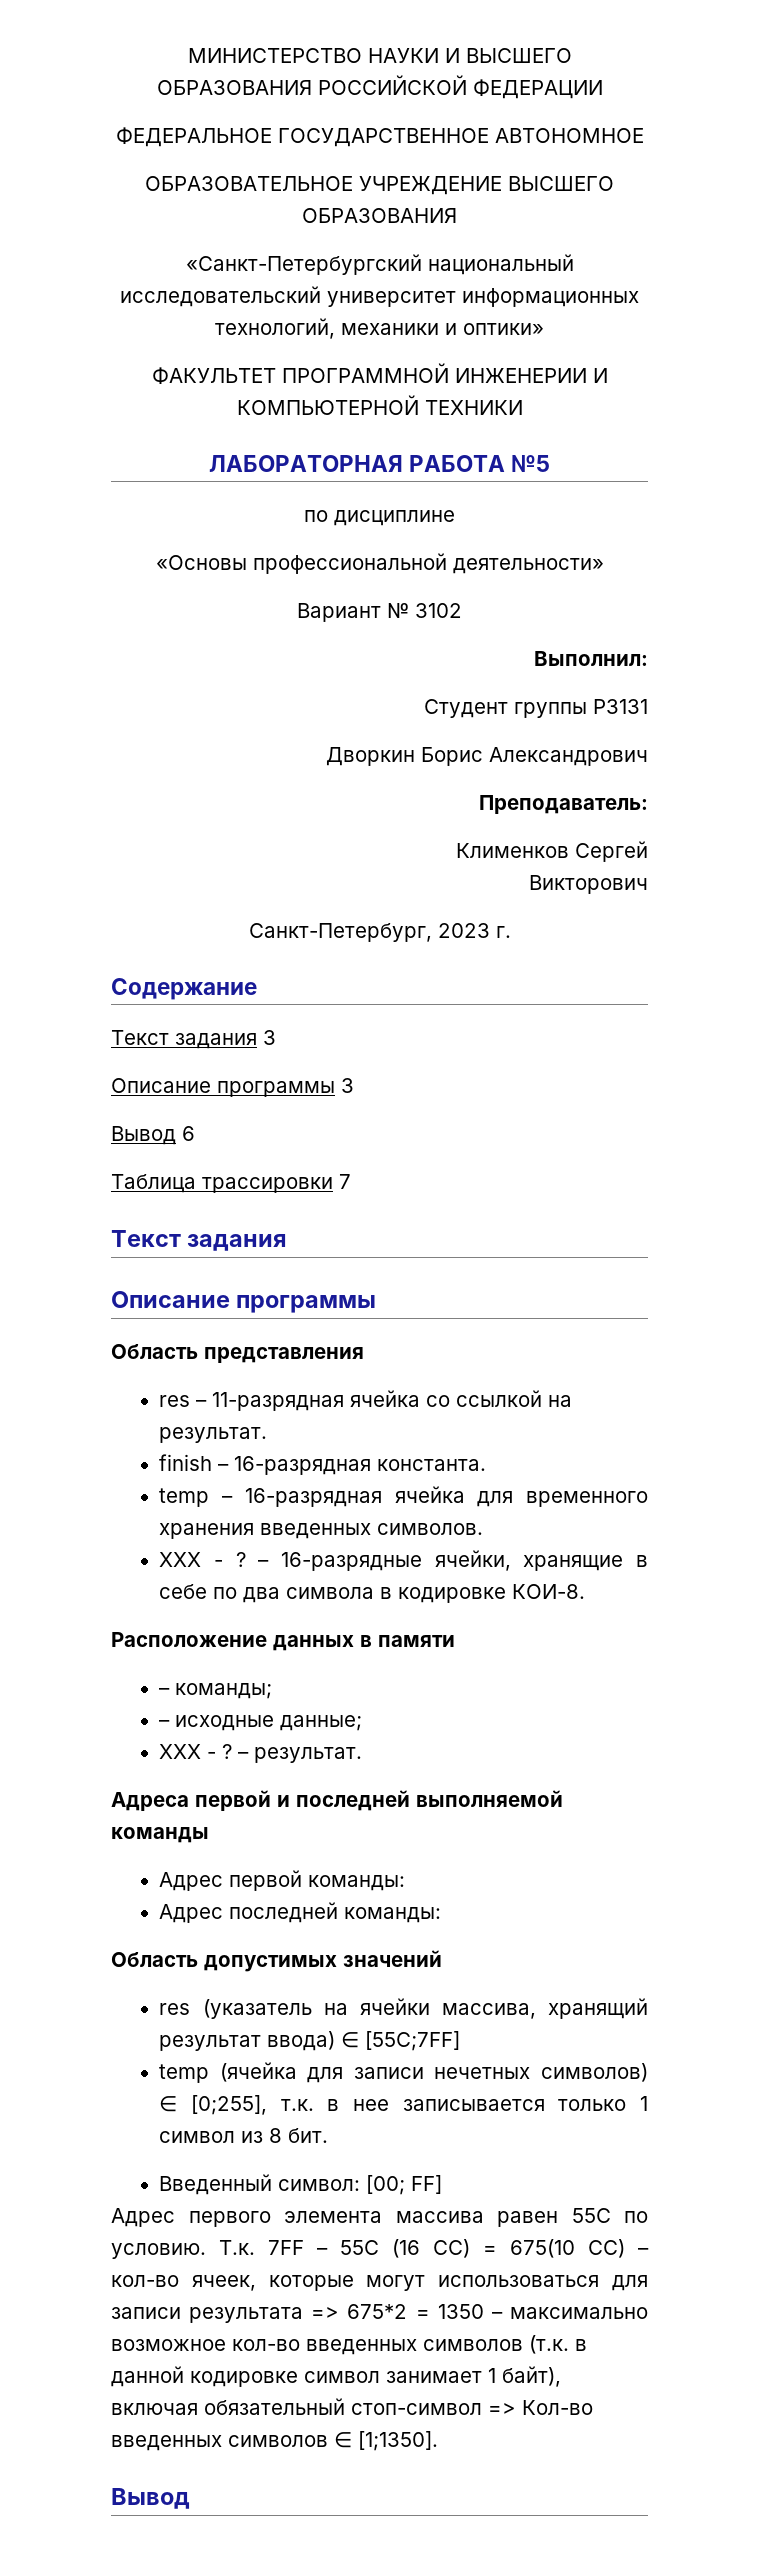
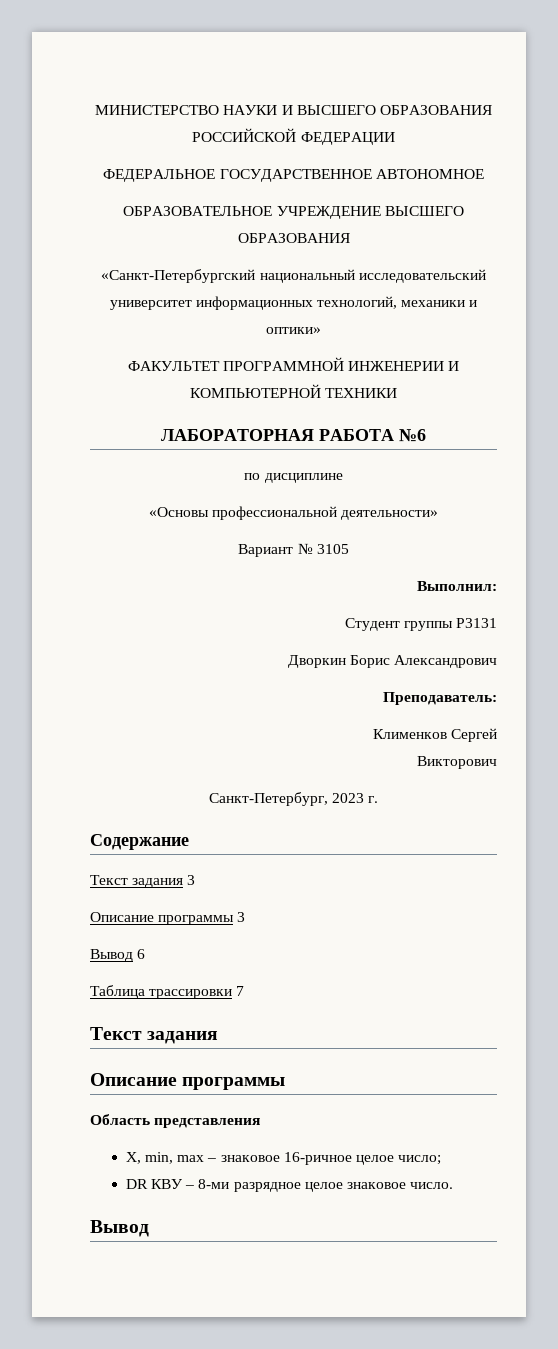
[511,455,551,472] №5 -> [399,429,426,442] №6
[415,603,462,618] 3102 -> [316,544,349,554] 3105
[159,1390,573,1411] [159,1427,268,1443] [159,1454,487,1475] [159,1486,648,1507] [159,1523,484,1539] [159,1550,648,1571] [159,1584,586,1603] [111,1632,455,1651] [159,1683,273,1699] [159,1715,363,1731] [159,1744,363,1763] [111,1790,563,1811] [111,1827,209,1843] [159,1870,406,1891] [159,1902,442,1923] [111,1950,442,1972] [159,1998,648,2019] [159,2031,461,2051] [159,2062,648,2083] [159,2095,648,2115] [159,2128,329,2143] [159,2174,443,2195] [111,2208,648,2227] [111,2239,649,2259] [111,2275,648,2291] [111,2304,649,2323] [111,2335,587,2355] [111,2366,561,2387] [111,2398,593,2415] [111,2431,438,2451] res – 11-разрядная ячейка со ссылкой на результат. // finish – 16-разрядная константа. // temp – 16-разрядная ячейка для временного хранения введенных символов. // XXX - ? – 16-разрядные ячейки, хранящие в себе по два символа в кодировке КОИ-8. // Расположение данных в памяти // – команды; // – исходные данные; // XXX - ? – результат. // Адреса первой и последней выполняемой команды // Адрес первой команды: // Адрес последней команды: // Область допустимых значений // res (указатель на ячейки массива, хранящий результат ввода) ∈ [55С;7FF] // temp (ячейка для записи нечетных символов) ∈ [0;255], т.к. в нее записывается только 1 символ из 8 бит. // Введенный символ: [00; FF] // Адрес первого элемента массива равен 55C по условию. Т.к. 7FF – 55С (16 CC) = 675(10 CC) – кол-во ячеек, которые могут использоваться для записи результата => 675*2 = 1350 – максимально возможное кол-во введенных символов (т.к. в данной кодировке символ занимает 1 байт), включая обязательный стоп-символ => Кол-во введенных символов ∈ [1;1350]. -> [125,1152,442,1165] [125,1179,454,1192] X, min, max – знаковое 16-ричное целое число; // DR КВУ – 8-ми разрядное целое знаковое число.

